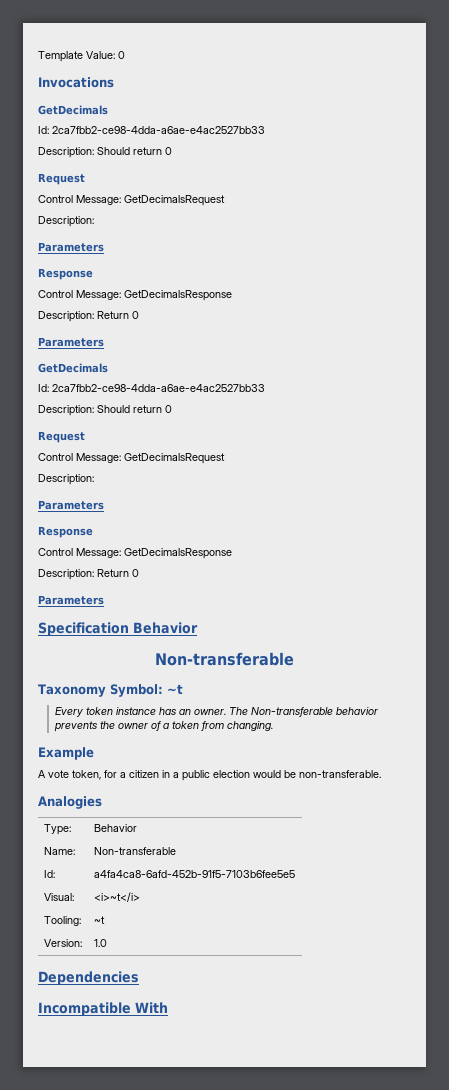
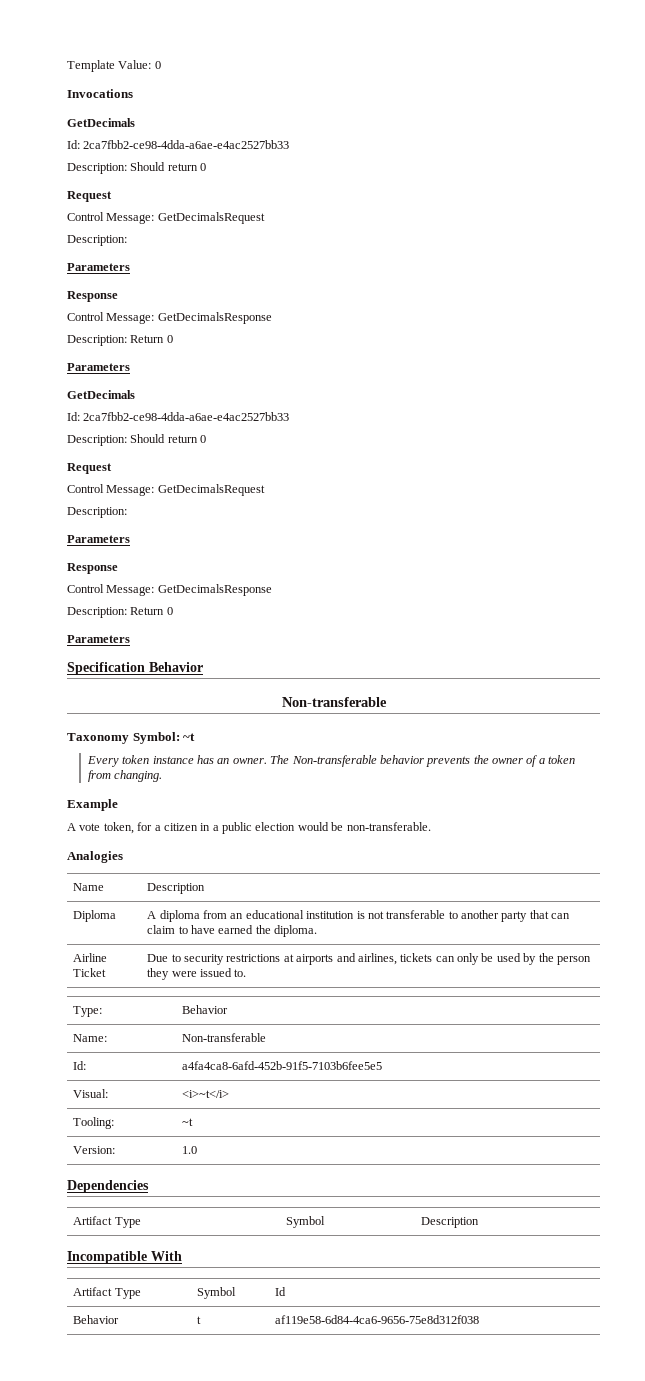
(102, 802) none -> [73,883,105,891] [147,883,206,894] [73,910,117,922] [147,910,571,922] [147,925,318,937] [73,953,108,962] [73,968,107,977] [147,953,591,965] [147,968,247,980] // Name | Description // Diploma | A diploma from an educational institution is not transferable to another party that can claim to have earned the diploma. // Airline Ticket | Due to security restrictions at airports and airlines, tickets can only be used by the person they were issued to.
[38,1002,168,1016] // Incompatible With -> [73,1216,141,1228] [286,1216,326,1228] [421,1217,480,1228] [67,1251,182,1264] [73,1287,141,1299] [197,1287,237,1299] [275,1287,287,1296] [73,1315,120,1324] [197,1316,202,1324] [275,1315,480,1324] // Artifact Type | Symbol | Description // Incompatible With // Artifact Type | Symbol | Id // Behavior | t | af119e58-6d84-4ca6-9656-75e8d312f038

